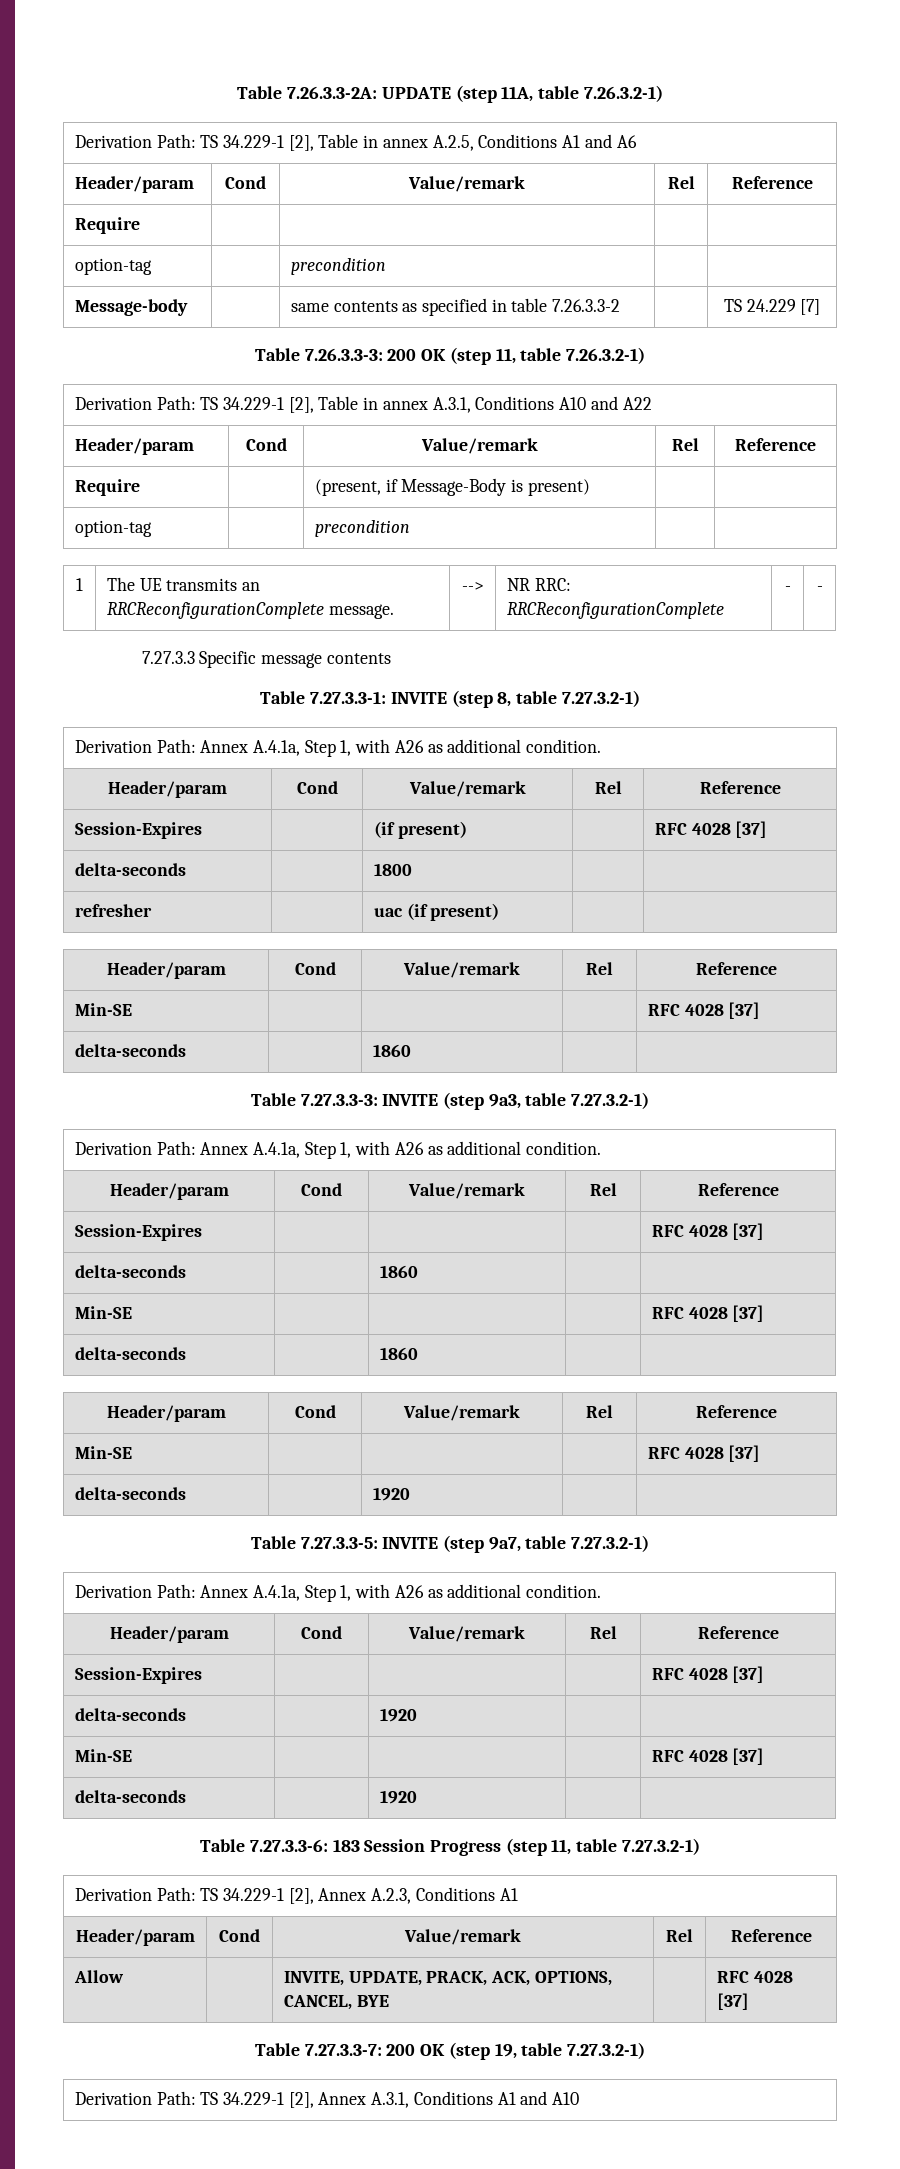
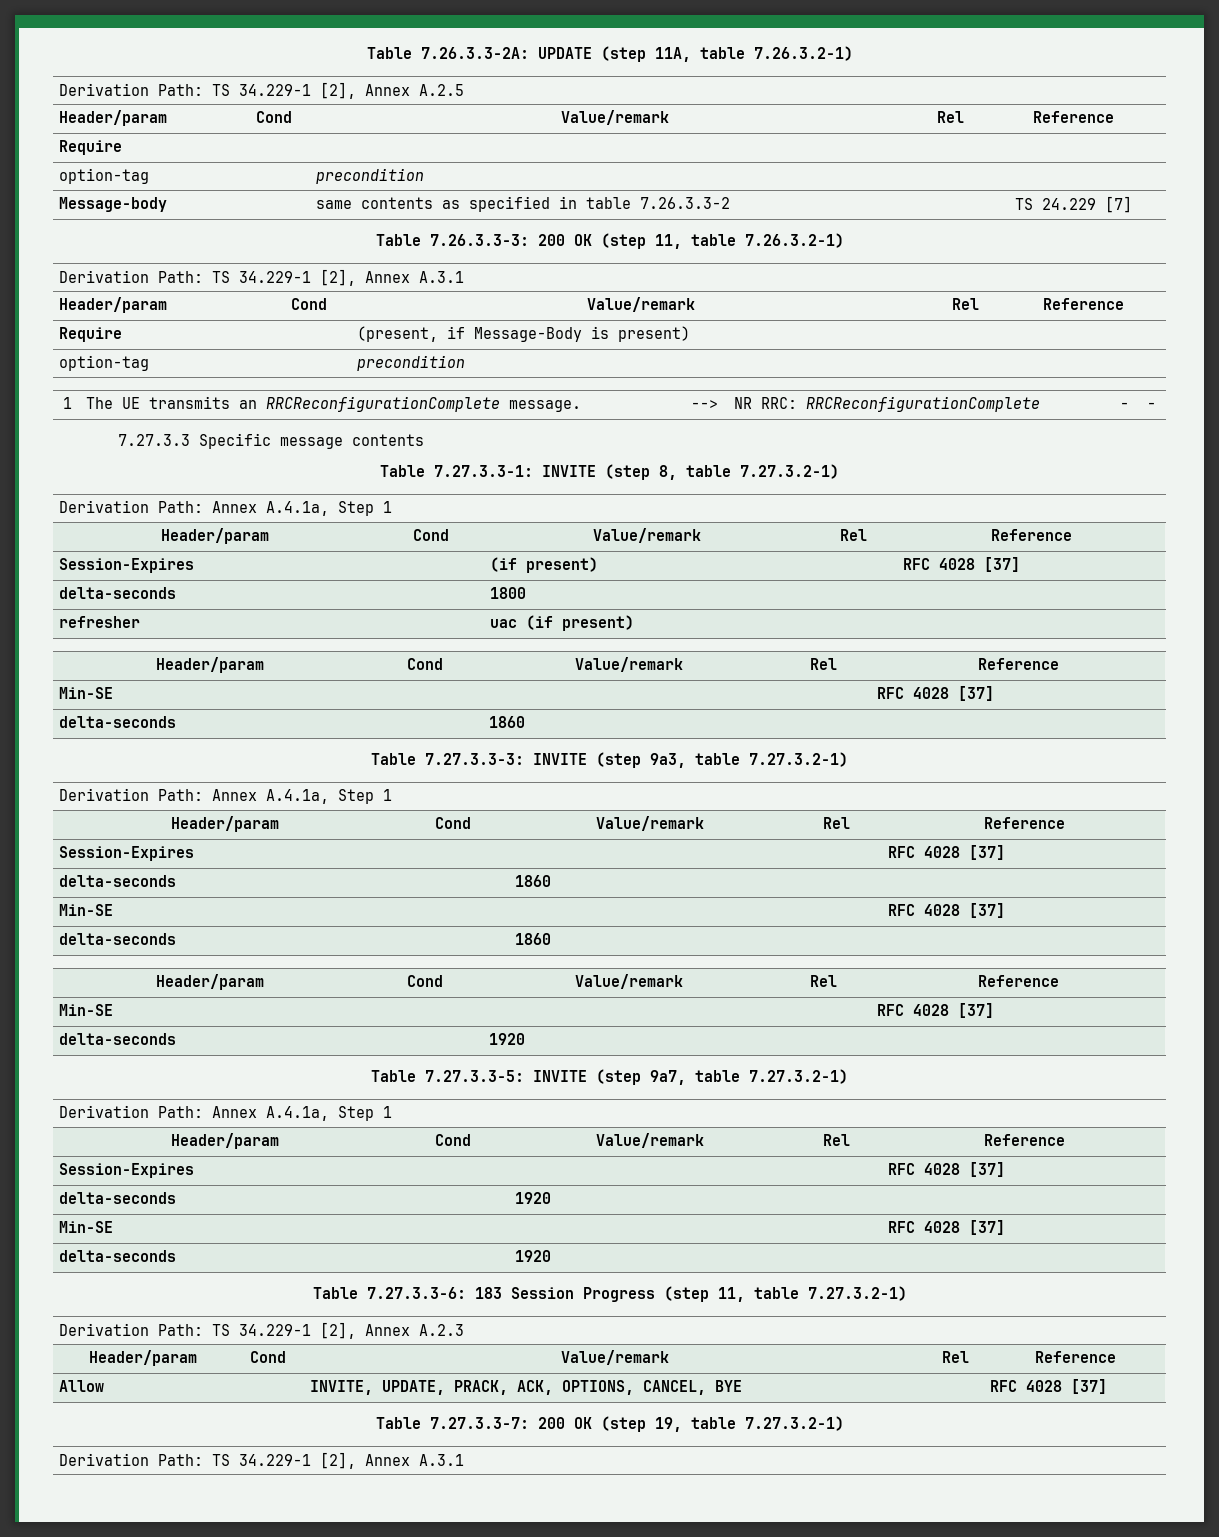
[318,134,637,151] Table in annex A.2.5, Conditions A1 and A6 -> [365,84,465,96] Annex A.2.5
[318,396,652,413] Table in annex A.3.1, Conditions A10 and A22 -> [365,271,465,283] Annex A.3.1
[340,739,602,756] 1, with A26 as additional condition. -> [383,501,393,513] 1
[340,1141,602,1158] 1, with A26 as additional condition. -> [383,789,393,801] 1
[340,1584,602,1601] 1, with A26 as additional condition. -> [383,1106,393,1118] 1
[371,1887,518,1904] A.2.3, Conditions A1 -> [419,1324,465,1336] A.2.3
[371,2091,580,2108] A.3.1, Conditions A1 and A10 -> [419,1454,465,1466] A.3.1

